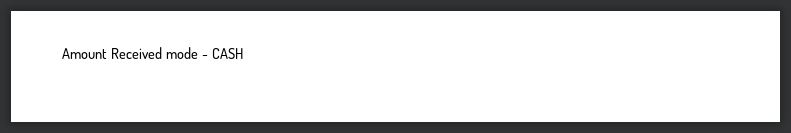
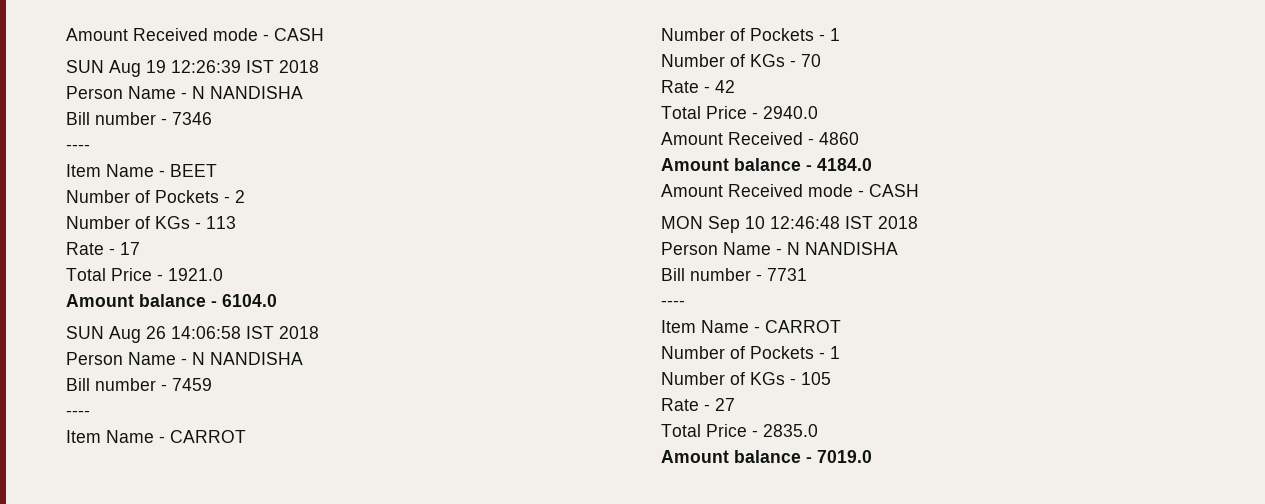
[62,47,243,59] Amount Received mode - CASH -> [66,28,324,41] [66,60,319,77] [66,86,303,99] [66,112,212,125] [66,144,90,151] [66,164,217,177] [66,190,245,203] [66,216,236,229] [66,242,140,255] [66,268,223,281] [66,294,277,307] [66,326,319,343] [66,352,303,365] [66,378,212,391] [66,410,90,417] [66,430,246,443] [661,28,840,41] [661,54,821,67] [661,80,735,93] [661,106,818,119] [661,132,859,145] [661,158,872,171] [661,184,919,197] [661,216,918,233] [661,242,898,255] [661,268,807,281] [661,300,685,307] [661,320,841,333] [661,346,840,359] [661,372,831,385] [661,398,735,411] [661,424,818,437] [661,450,872,463] Amount Received mode - CASH // SUN Aug 19 12:26:39 IST 2018 // Person Name - N NANDISHA // Bill number - 7346 // ---- // Item Name - BEET // Number of Pockets - 2 // Number of KGs - 113 // Rate - 17 // Total Price - 1921.0 // Amount balance - 6104.0 // SUN Aug 26 14:06:58 IST 2018 // Person Name - N NANDISHA // Bill number - 7459 // ---- // Item Name - CARROT // Number of Pockets - 1 // Number of KGs - 70 // Rate - 42 // Total Price - 2940.0 // Amount Received - 4860 // Amount balance - 4184.0 // Amount Received mode - CASH // MON Sep 10 12:46:48 IST 2018 // Person Name - N NANDISHA // Bill number - 7731 // ---- // Item Name - CARROT // Number of Pockets - 1 // Number of KGs - 105 // Rate - 27 // Total Price - 2835.0 // Amount balance - 7019.0

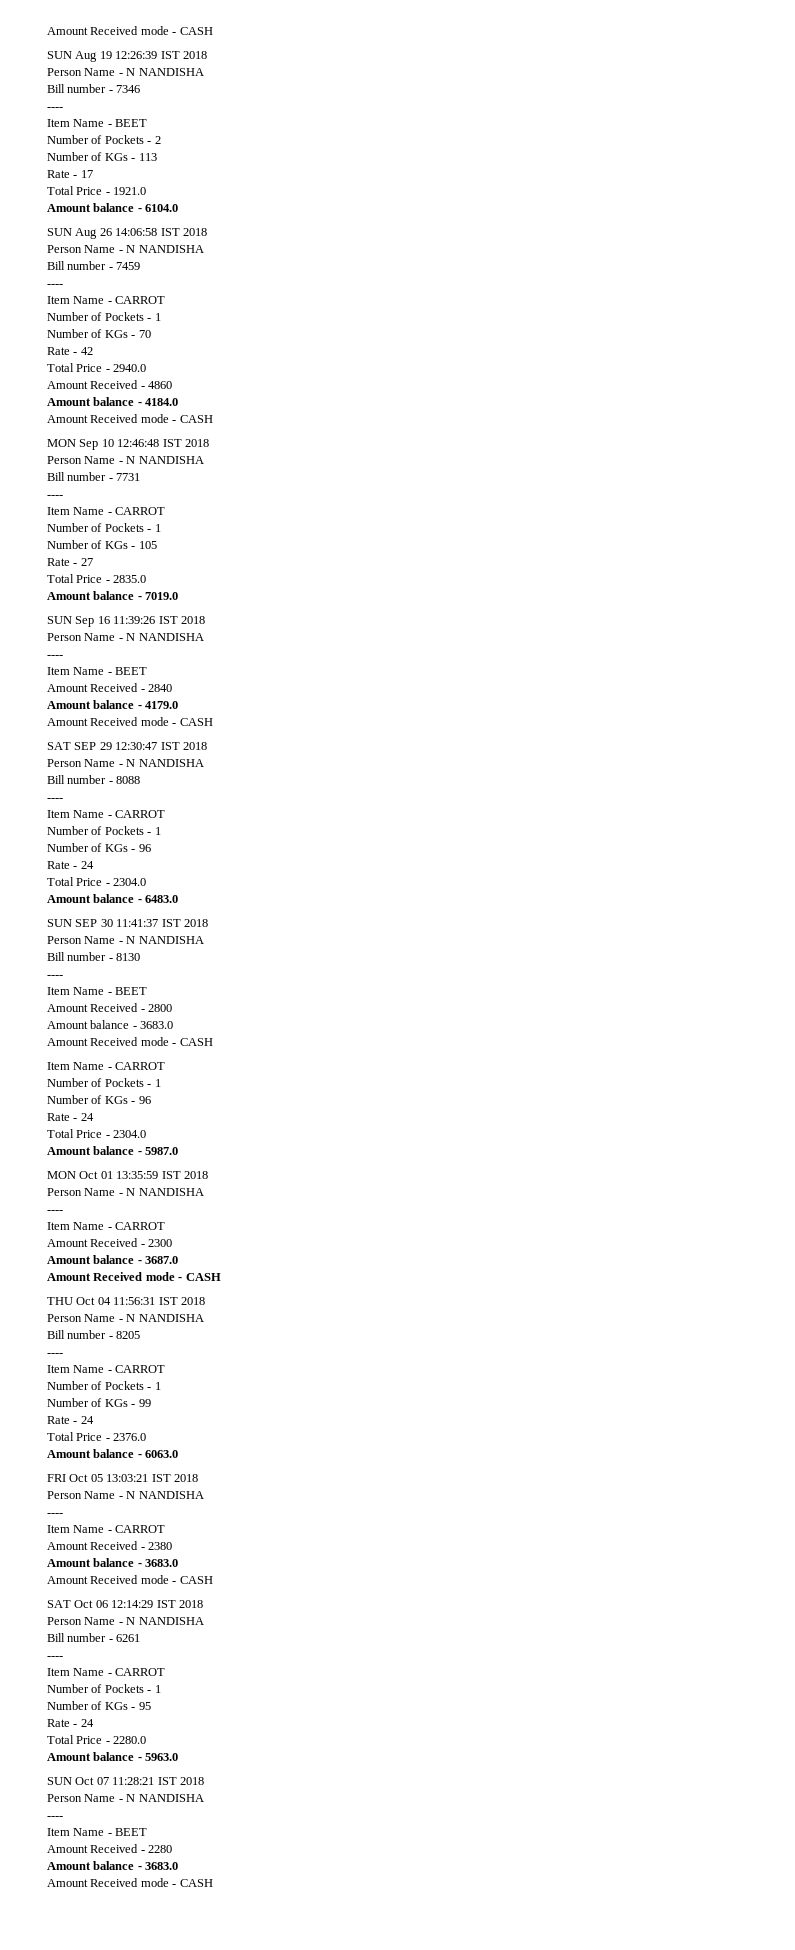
(872, 456) none -> [47,616,205,627] [47,633,204,641] [47,655,63,658] [47,667,148,675] [47,683,173,692] [47,700,179,709] [47,717,213,726] [47,742,207,750] [47,759,204,767] [47,775,141,784] [47,798,63,801] [47,810,166,818] [47,826,161,835] [47,843,151,852] [47,861,94,869] [47,877,147,886] [47,894,179,903] [47,919,208,927] [47,936,204,944] [47,952,141,961] [47,975,63,978] [47,987,148,995] [47,1003,173,1012] [47,1020,174,1029] [47,1037,213,1046] [47,1062,166,1070] [47,1078,161,1087] [47,1095,151,1104] [47,1113,94,1121] [47,1129,147,1138] [47,1146,179,1155] [47,1171,208,1179] [47,1188,204,1196] [47,1210,63,1213] [47,1222,166,1230] [47,1238,173,1247] [47,1255,179,1264] [47,1272,221,1281] [47,1297,205,1305] [47,1314,204,1322] [47,1330,141,1339] [47,1353,63,1356] [47,1365,166,1373] [47,1381,161,1390] [47,1398,151,1407] [47,1416,94,1424] [47,1432,147,1441] [47,1449,179,1458] [47,1474,198,1482] [47,1491,204,1499] [47,1513,63,1516] [47,1525,166,1533] [47,1541,173,1550] [47,1558,179,1567] [47,1575,213,1584] [47,1600,203,1608] [47,1617,204,1625] [47,1633,141,1642] [47,1656,63,1659] [47,1668,166,1676] [47,1684,161,1693] [47,1701,151,1710] [47,1719,94,1727] [47,1735,147,1744] [47,1752,179,1761] [47,1777,204,1785] [47,1794,204,1802] [47,1816,63,1819] [47,1828,148,1836] [47,1844,173,1853] [47,1861,179,1870] [47,1878,213,1887] // SUN Sep 16 11:39:26 IST 2018 // Person Name - N NANDISHA // ---- // Item Name - BEET // Amount Received - 2840 // Amount balance - 4179.0 // Amount Received mode - CASH // SAT SEP 29 12:30:47 IST 2018 // Person Name - N NANDISHA // Bill number - 8088 // ---- // Item Name - CARROT // Number of Pockets - 1 // Number of KGs - 96 // Rate - 24 // Total Price - 2304.0 // Amount balance - 6483.0 // SUN SEP 30 11:41:37 IST 2018 // Person Name - N NANDISHA // Bill number - 8130 // ---- // Item Name - BEET // Amount Received - 2800 // Amount balance - 3683.0 // Amount Received mode - CASH // Item Name - CARROT // Number of Pockets - 1 // Number of KGs - 96 // Rate - 24 // Total Price - 2304.0 // Amount balance - 5987.0 // MON Oct 01 13:35:59 IST 2018 // Person Name - N NANDISHA // ---- // Item Name - CARROT // Amount Received - 2300 // Amount balance - 3687.0 // Amount Received mode - CASH // THU Oct 04 11:56:31 IST 2018 // Person Name - N NANDISHA // Bill number - 8205 // ---- // Item Name - CARROT // Number of Pockets - 1 // Number of KGs - 99 // Rate - 24 // Total Price - 2376.0 // Amount balance - 6063.0 // FRI Oct 05 13:03:21 IST 2018 // Person Name - N NANDISHA // ---- // Item Name - CARROT // Amount Received - 2380 // Amount balance - 3683.0 // Amount Received mode - CASH // SAT Oct 06 12:14:29 IST 2018 // Person Name - N NANDISHA // Bill number - 6261 // ---- // Item Name - CARROT // Number of Pockets - 1 // Number of KGs - 95 // Rate - 24 // Total Price - 2280.0 // Amount balance - 5963.0 // SUN Oct 07 11:28:21 IST 2018 // Person Name - N NANDISHA // ---- // Item Name - BEET // Amount Received - 2280 // Amount balance - 3683.0 // Amount Received mode - CASH

